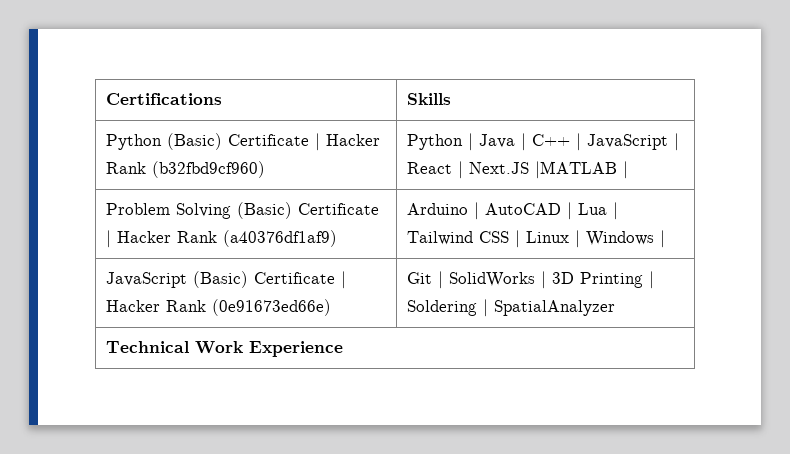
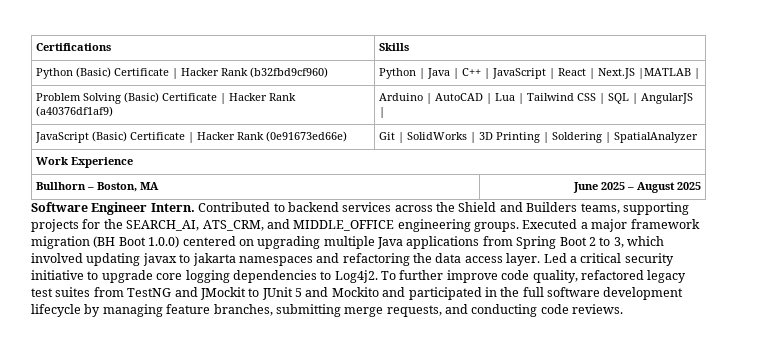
[525,230,654,248] Linux | Windows -> [608,93,694,104] SQL | AngularJS
[105,341,189,353] Technical -> (699, 137) none
(343, 349) none -> [36,182,160,192] [572,182,701,193] [31,202,689,215] [31,219,700,232] [31,236,664,249] [31,253,674,266] [31,270,687,283] [31,287,684,300] [31,304,624,317] // Bullhorn – Boston, MA | June 2025 – August 2025 // Software Engineer Intern. Contributed to backend services across the Shield and Builders teams, supporting projects for the SEARCH_AI, ATS_CRM, and MIDDLE_OFFICE engineering groups. Executed a major framework migration (BH Boot 1.0.0) centered on upgrading multiple Java applications from Spring Boot 2 to 3, which involved updating javax to jakarta namespaces and refactoring the data access layer. Led a critical security initiative to upgrade core logging dependencies to Log4j2. To further improve code quality, refactored legacy test suites from TestNG and JMockit to JUnit 5 and Mockito and participated in the full software development lifecycle by managing feature branches, submitting merge requests, and conducting code reviews.

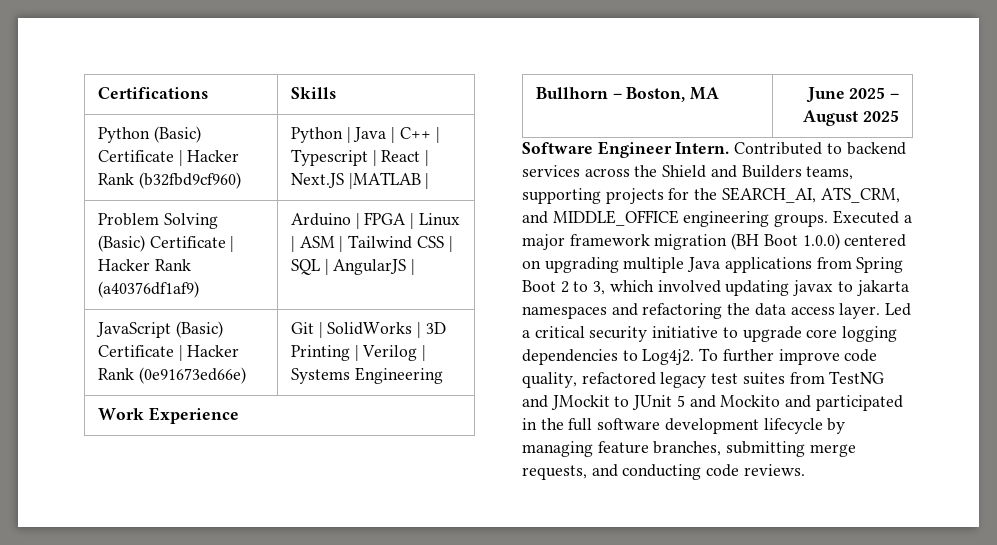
[492,68,547,79] JavaScript -> [290,149,368,166] Typescript
[435,93,516,104] AutoCAD | Lua -> [364,212,460,229] [290,236,335,252] FPGA | Linux | ASM
[552,132,699,143] Soldering | SpatialAnalyzer -> [362,345,427,361] [290,367,443,384] Verilog | Systems Engineering

